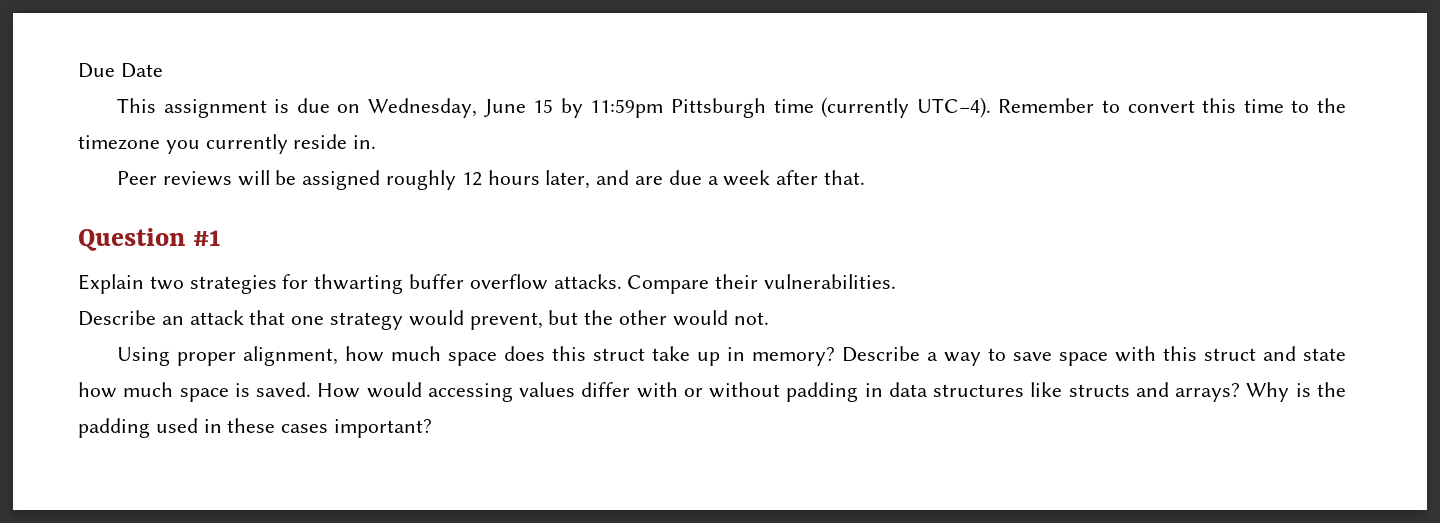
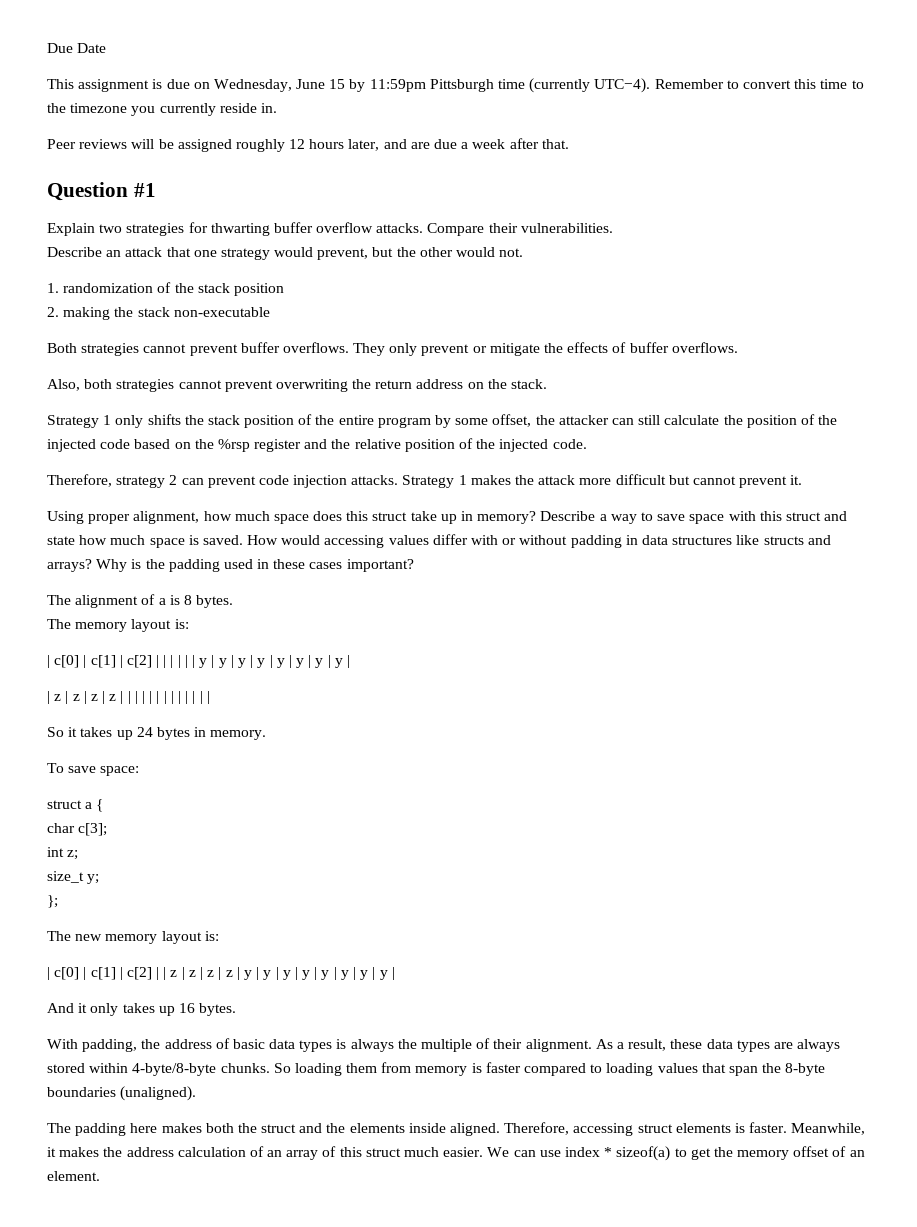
(769, 318) none -> [47,282,284,296] [47,307,270,320] [47,342,738,356] [47,379,548,392] [47,414,838,428] [47,438,587,452] [47,474,803,488] // 1. randomization of the stack position // 2. making the stack non-executable // Both strategies cannot prevent buffer overflows. They only prevent or mitigate the effects of buffer overflows. // Also, both strategies cannot prevent overwriting the return address on the stack. // Strategy 1 only shifts the stack position of the entire program by some offset, the attacker can still calculate the position of the injected code based on the %rsp register and the relative position of the injected code. // Therefore, strategy 2 can prevent code injection attacks. Strategy 1 makes the attack more difficult but cannot prevent it.
(433, 428) none -> [47,594,234,608] [47,619,189,632] [47,655,350,668] [47,691,210,704] [47,727,267,740] [47,763,140,776] [47,799,104,812] [47,823,108,836] [47,847,79,860] [47,871,100,884] [47,895,58,908] [47,931,219,944] [47,967,395,980] [47,1003,237,1016] [47,1038,841,1052] [47,1062,826,1076] [47,1086,197,1101] [47,1122,866,1136] [47,1146,865,1161] [47,1171,100,1181] // The alignment of a is 8 bytes. // The memory layout is: // | c[0] | c[1] | c[2] | | | | | | y | y | y | y | y | y | y | y | // | z | z | z | z | | | | | | | | | | | | | // So it takes up 24 bytes in memory. // To save space: // struct a { // char c[3]; // int z; // size_t y; // }; // The new memory layout is: // | c[0] | c[1] | c[2] | | z | z | z | z | y | y | y | y | y | y | y | y | // And it only takes up 16 bytes. // With padding, the address of basic data types is always the multiple of their alignment. As a result, these data types are always stored within 4-byte/8-byte chunks. So loading them from memory is faster compared to loading values that span the 8-byte boundaries (unaligned). // The padding here makes both the struct and the elements inside aligned. Therefore, accessing struct elements is faster. Meanwhile, it makes the address calculation of an array of this struct much easier. We can use index * sizeof(a) to get the memory offset of an element.

